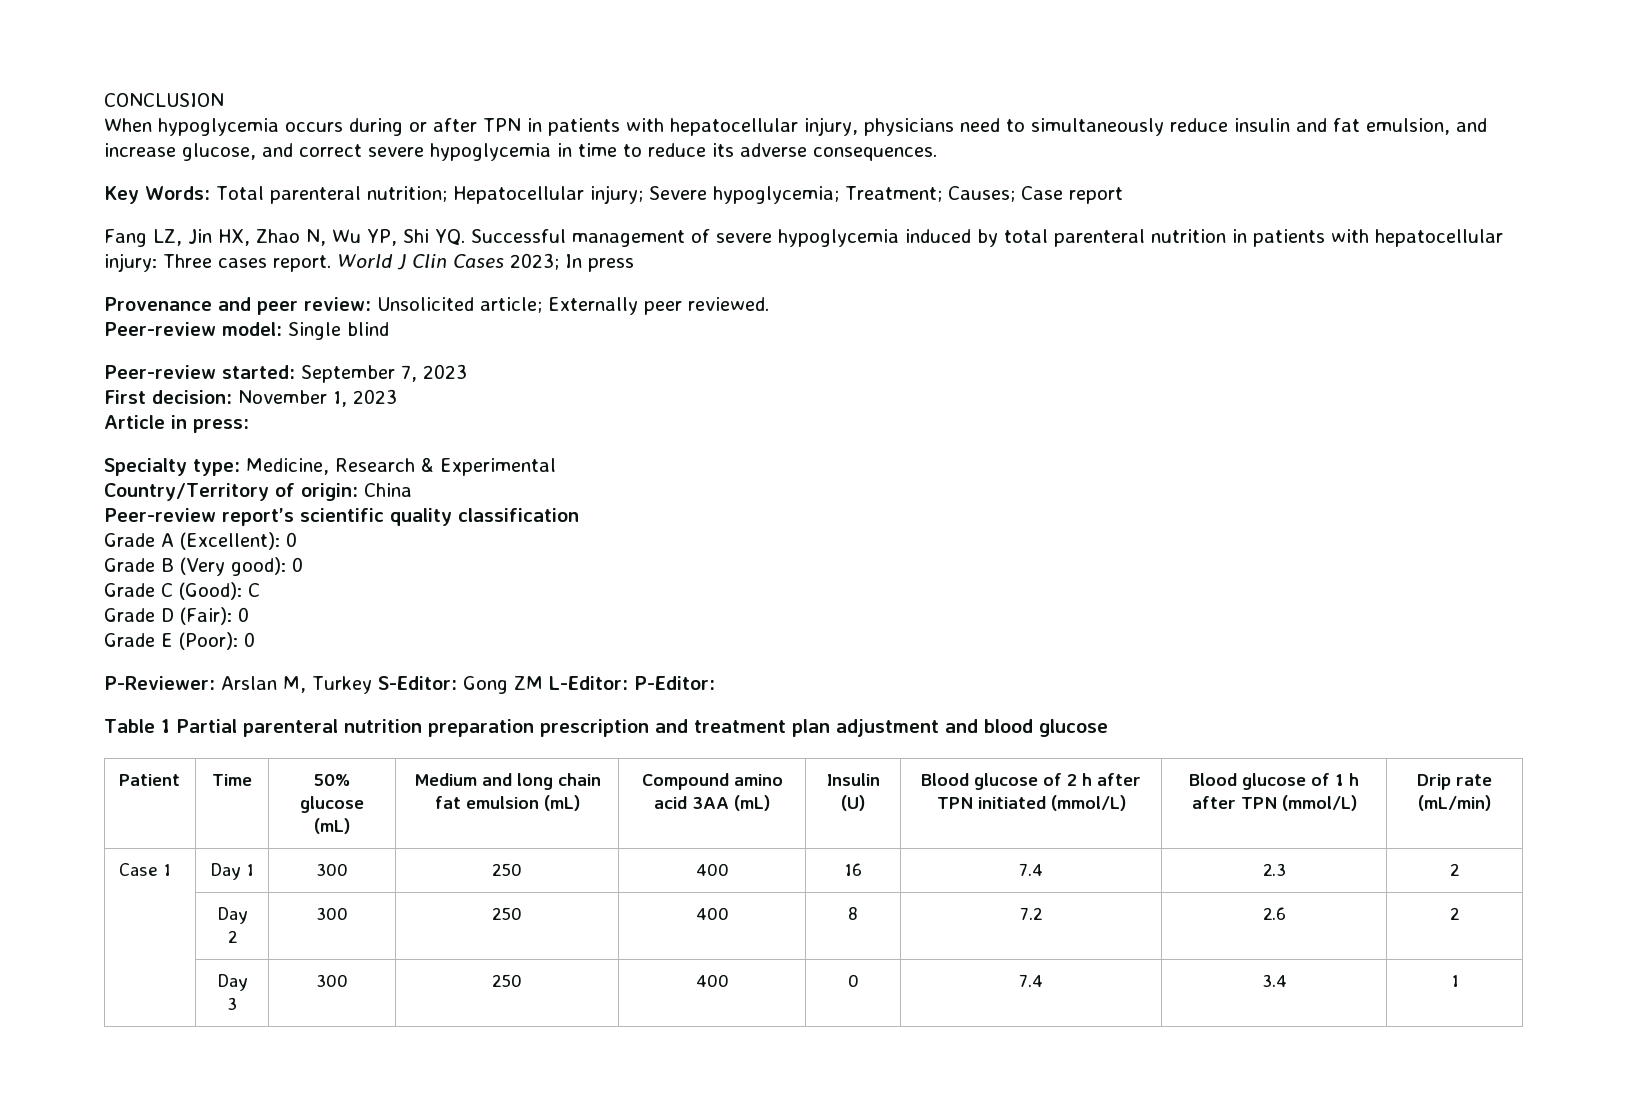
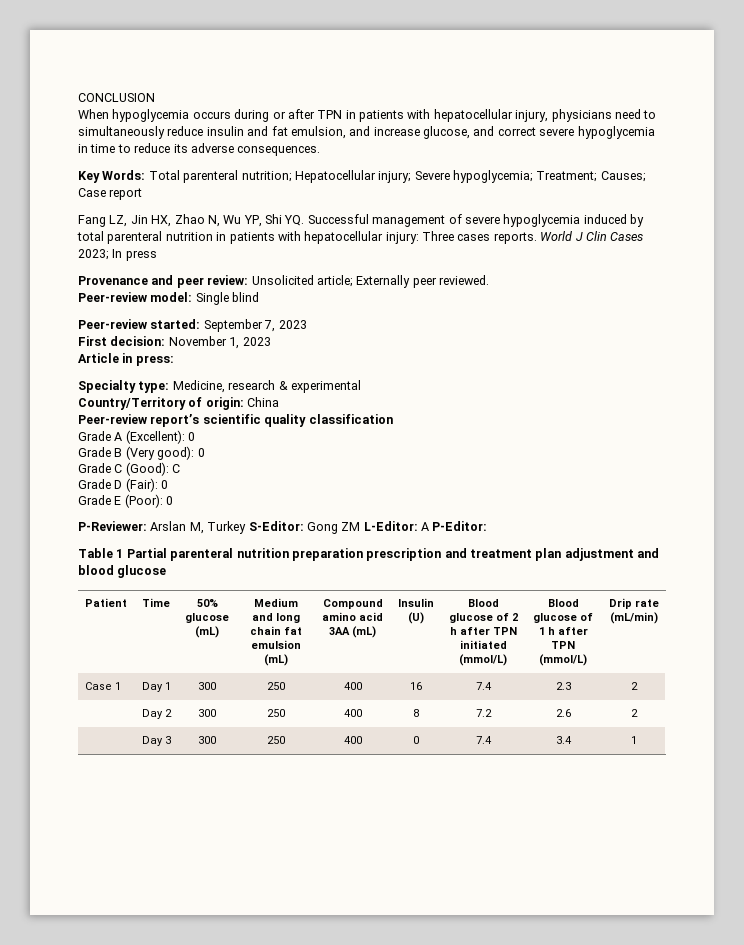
[273,255,331,272] report. -> [493,232,537,244] reports.
[335,457,556,476] Research & Experimental -> [228,380,361,393] research & experimental
(628, 683) none -> [421,522,429,531] A

